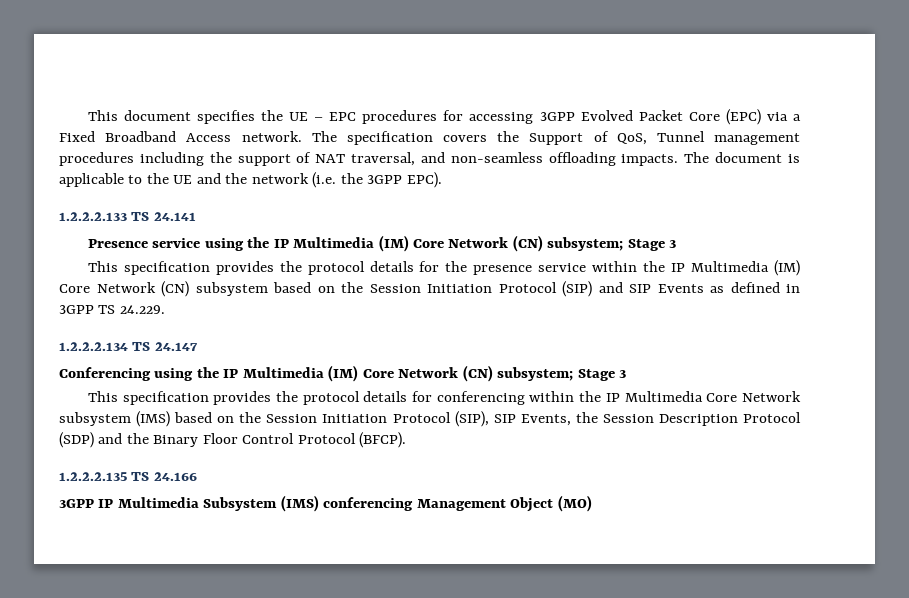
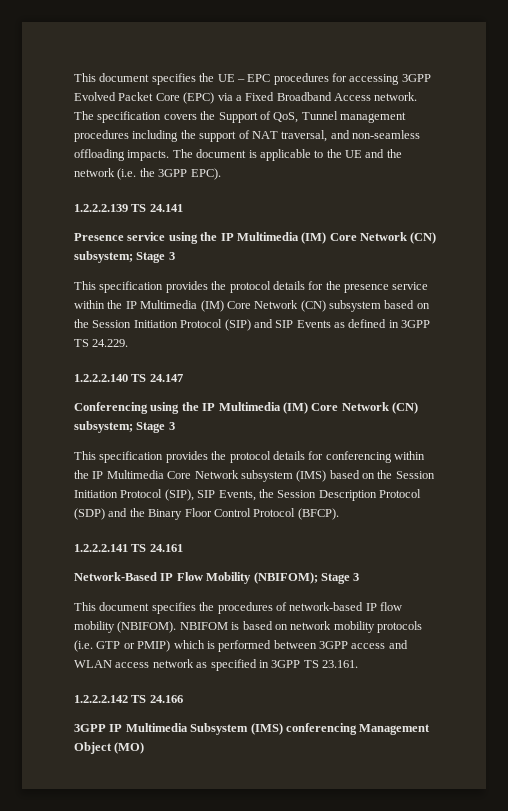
[59,212,127,221] 1.2.2.2.133 -> [74,204,128,212] 1.2.2.2.139
[59,342,128,351] 1.2.2.2.134 -> [74,374,128,382] 1.2.2.2.140
[59,472,127,481] 1.2.2.2.135 -> [74,544,183,552] [74,572,360,584] [74,602,402,614] [74,621,422,633] [74,640,408,652] [74,659,358,671] [74,695,128,703] 1.2.2.2.141 TS 24.161 // Network-Based IP Flow Mobility (NBIFOM); Stage 3 // This document specifies the procedures of network-based IP flow mobility (NBIFOM). NBIFOM is based on network mobility protocols (i.e. GTP or PMIP) which is performed between 3GPP access and WLAN access network as specified in 3GPP TS 23.161. // 1.2.2.2.142

